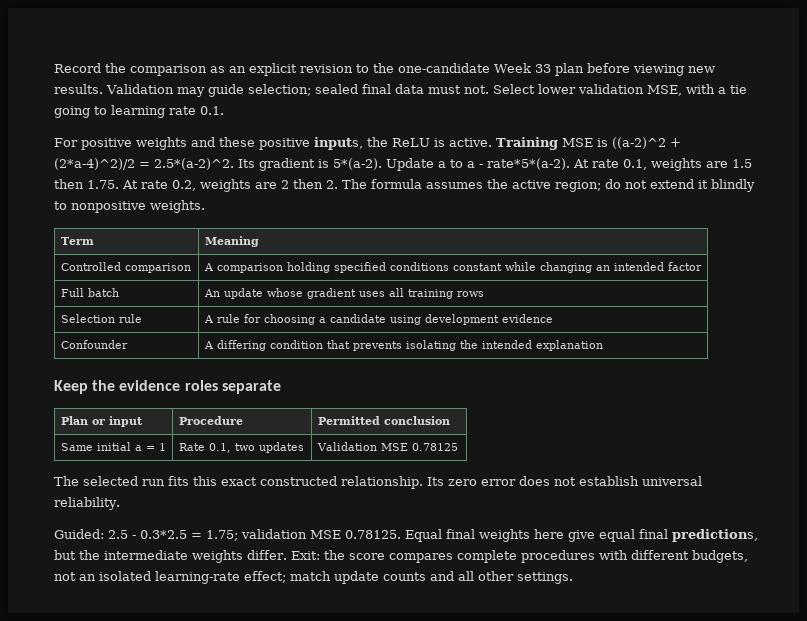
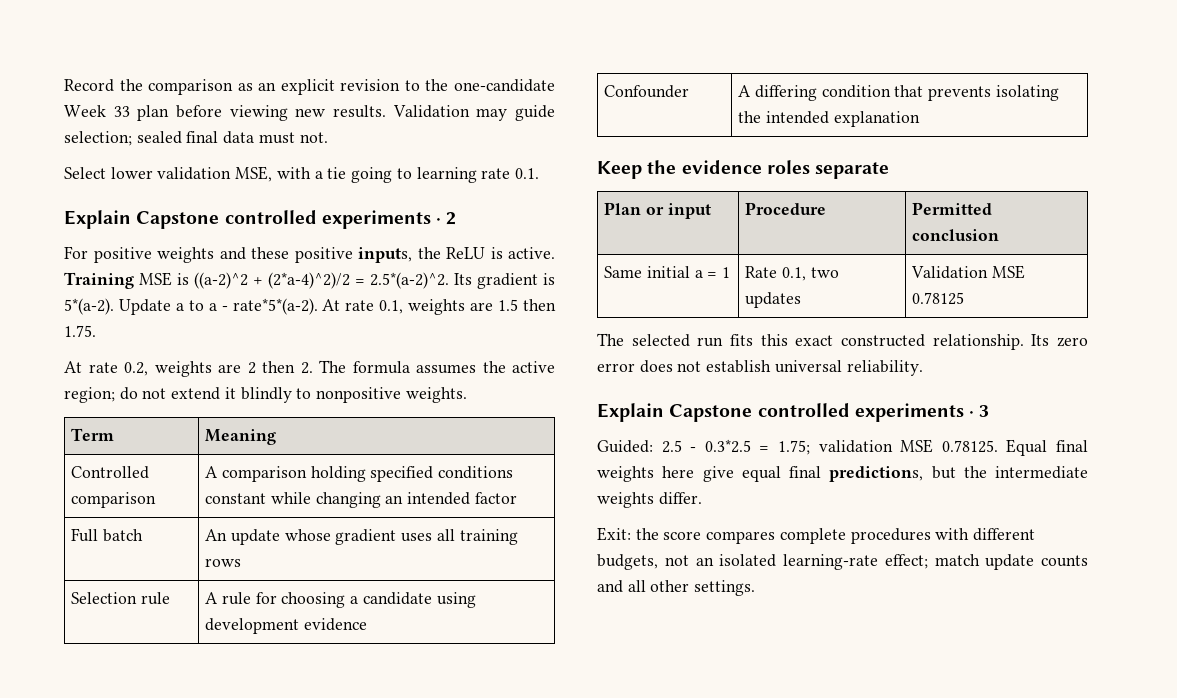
(489, 89) none -> (328, 137) //
(224, 110) none -> [64,210,457,229] // Explain Capstone controlled experiments · 2
(119, 184) none -> (96, 331) //
(120, 503) none -> [597,403,990,422] // Explain Capstone controlled experiments · 3
(287, 555) none -> (702, 498) //

